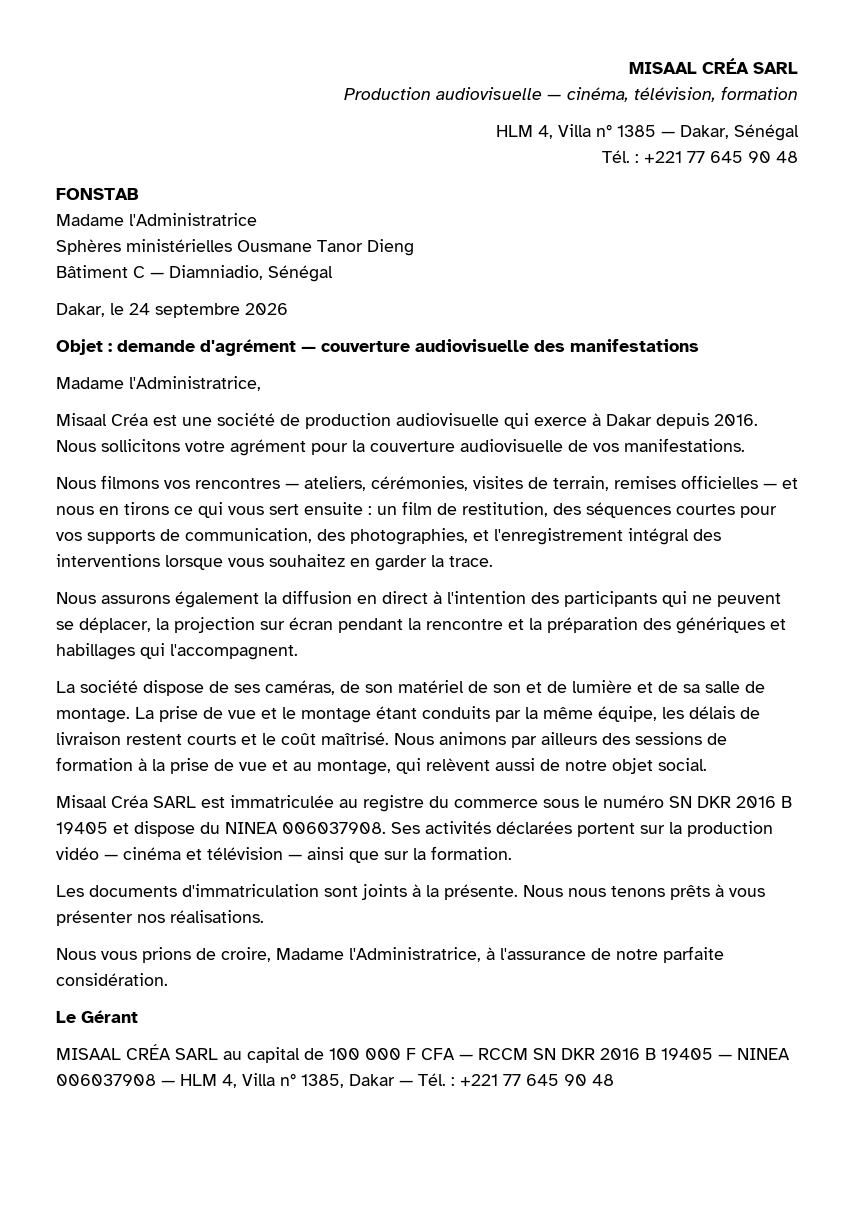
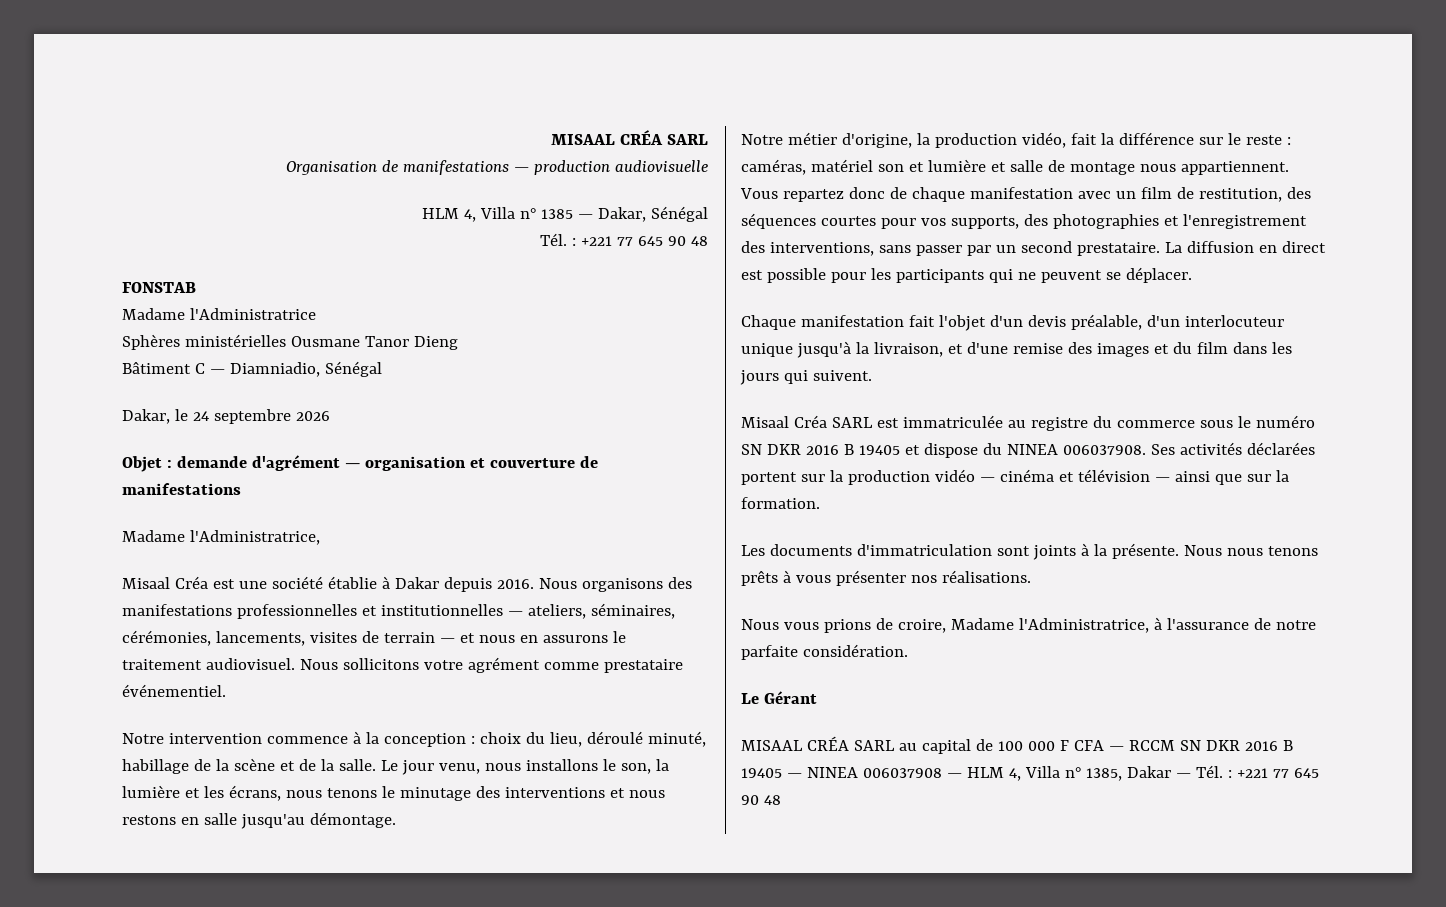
[344,86,798,102] Production audiovisuelle — cinéma, télévision, formation -> [286,160,708,175] Organisation de manifestations — production audiovisuelle
[321,339,565,352] couverture audiovisuelle des -> [364,456,598,471] organisation et couverture de
[280,413,587,429] de production audiovisuelle qui exerce -> [327,576,377,589] établie
[101,438,745,456] [56,475,798,491] [56,502,372,518] sollicitons votre agrément pour la couverture audiovisuelle de vos manifestations. // Nous filmons vos rencontres — ateliers, cérémonies, visites de terrain, remises officielles — et nous en tirons ce qui vous sert ensuite : -> [581,577,692,592] [122,603,675,619] [122,630,626,646] [122,657,683,673] [122,684,226,697] [122,731,706,747] [122,758,669,775] [122,785,665,801] [122,812,396,829] [741,132,1291,148] [741,159,1289,175] [740,187,1111,202] organisons des manifestations professionnelles et institutionnelles — ateliers, séminaires, cérémonies, lancements, visites de terrain — et nous en assurons le traitement audiovisuel. Nous sollicitons votre agrément comme prestataire événementiel. // Notre intervention commence à la conception : choix du lieu, déroulé minuté, habillage de la scène et de la salle. Le jour venu, nous installons le son, la lumière et les écrans, nous tenons le minutage des interventions et nous restons en salle jusqu'au démontage. // Notre métier d'origine, la production vidéo, fait la différence sur le reste : caméras, matériel son et lumière et salle de montage nous appartiennent. Vous repartez donc de chaque manifestation avec
[87,528,721,545] [56,554,493,571] [56,590,559,608] supports de communication, des photographies, et l'enregistrement intégral des interventions lorsque vous souhaitez en garder la trace. // Nous assurons également la diffusion en direct à l'intention des -> [950,214,1307,229] [741,241,1326,256] [741,268,891,283] supports, des photographies et l'enregistrement des interventions, sans passer par un second prestataire. La diffusion en direct est possible pour les
[79,617,786,634] [56,643,298,660] [56,680,765,696] [56,706,760,723] [56,732,727,748] [56,757,707,775] déplacer, la projection sur écran pendant la rencontre et la préparation des génériques et habillages qui l'accompagnent. // La société dispose de ses caméras, de son matériel de son et de lumière et de sa salle de montage. La prise de vue et le montage étant conduits par la même équipe, les délais de livraison restent courts et le coût maîtrisé. Nous animons par ailleurs des sessions de formation à la prise de vue et au montage, qui relèvent aussi de notre objet social. -> [1125,267,1192,283] [741,314,1284,331] [741,341,1292,358] [740,370,872,385] déplacer. // Chaque manifestation fait l'objet d'un devis préalable, d'un interlocuteur unique jusqu'à la livraison, et d'une remise des images et du film dans les jours qui suivent.

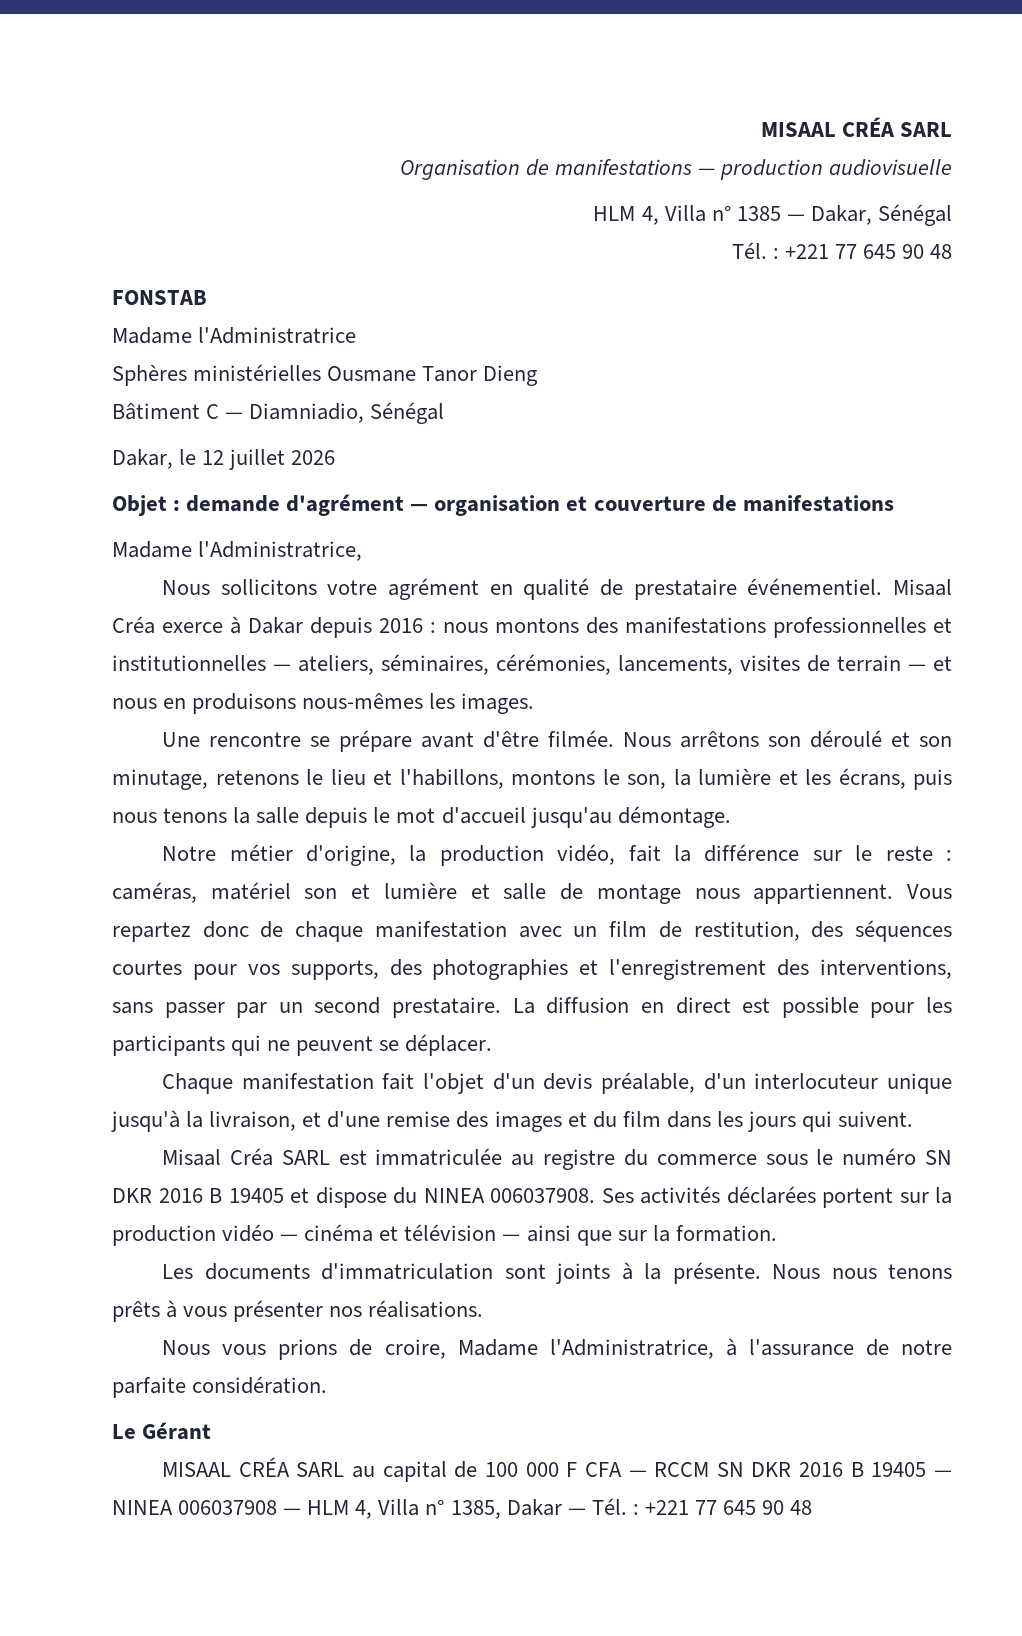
[192,409,291,424] 24 septembre -> [202,449,286,470] 12 juillet
[122,576,663,592] Misaal Créa est une société établie à Dakar depuis 2016. Nous organisons -> [162,578,953,600] [112,616,579,638] Nous sollicitons votre agrément en qualité de prestataire événementiel. Misaal Créa exerce à Dakar depuis 2016 : nous montons
[542,631,626,643] [122,657,683,673] [122,684,226,697] [122,731,706,747] [122,758,598,775] assurons le traitement audiovisuel. Nous sollicitons votre agrément comme prestataire événementiel. // Notre intervention commence à la conception : choix du lieu, déroulé minuté, habillage de la scène et de la salle. Le jour venu, nous installons -> [192,693,535,714] [162,730,952,752] [112,769,595,790] produisons nous-mêmes les images. // Une rencontre se prépare avant d'être filmée. Nous arrêtons son déroulé et son minutage, retenons le lieu et l'habillons, montons
[285,786,665,801] [122,813,237,825] nous tenons le minutage des interventions et nous restons en salle -> [913,769,952,790] [112,807,526,828] puis nous tenons la salle depuis le mot d'accueil

